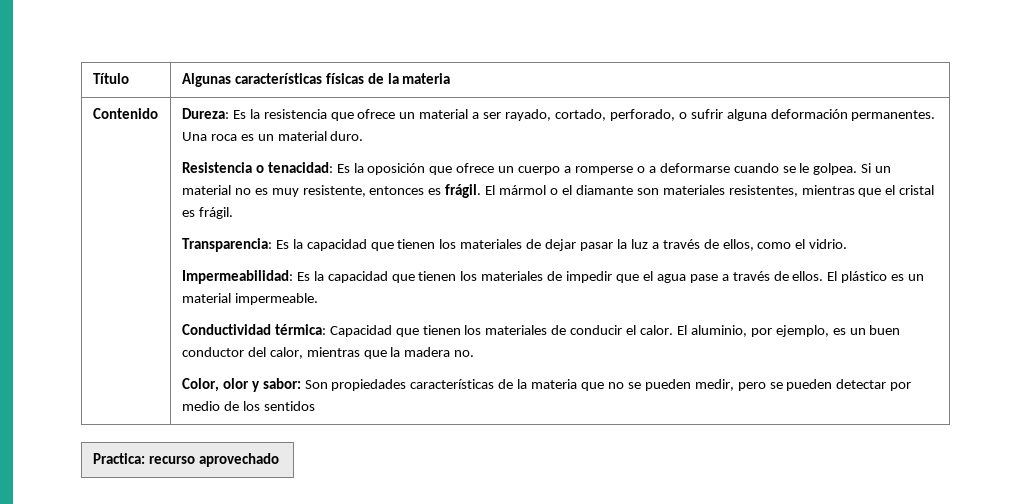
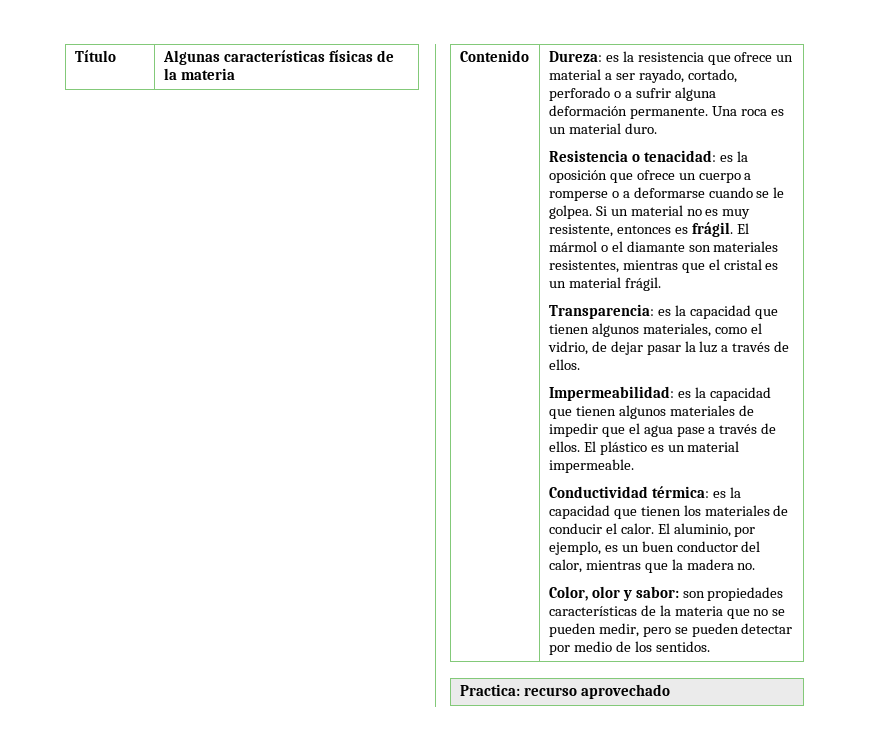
[232,110,246,119] Es -> [605,55,619,62] es
[609,109,687,121] perforado, o -> [548,87,632,101] perforado o a
[851,110,936,121] permanentes. -> [629,107,708,119] permanente.
[336,164,350,173] Es -> [719,155,733,162] es
(195, 213) none -> [548,277,621,288] un material
[275,239,523,251] Es la capacidad que tienen los materiales -> [657,305,778,319] [548,323,762,337] [547,341,588,355] es la capacidad que tienen algunos materiales, como el vidrio,
[722,239,848,251] ellos, como el vidrio. -> [548,359,580,370] ellos.
[296,271,478,283] Es la capacidad que tienen los -> [677,387,771,401] [548,405,666,419] es la capacidad que tienen algunos
[329,325,392,337] Capacidad -> [712,487,741,498] [548,505,610,519] es la capacidad
[304,380,328,389] Son -> [682,591,705,598] son
[263,401,315,411] sentidos -> [655,641,710,652] sentidos.

